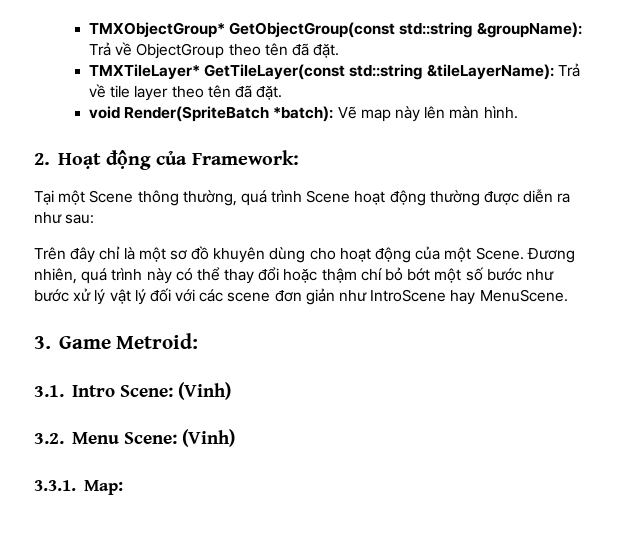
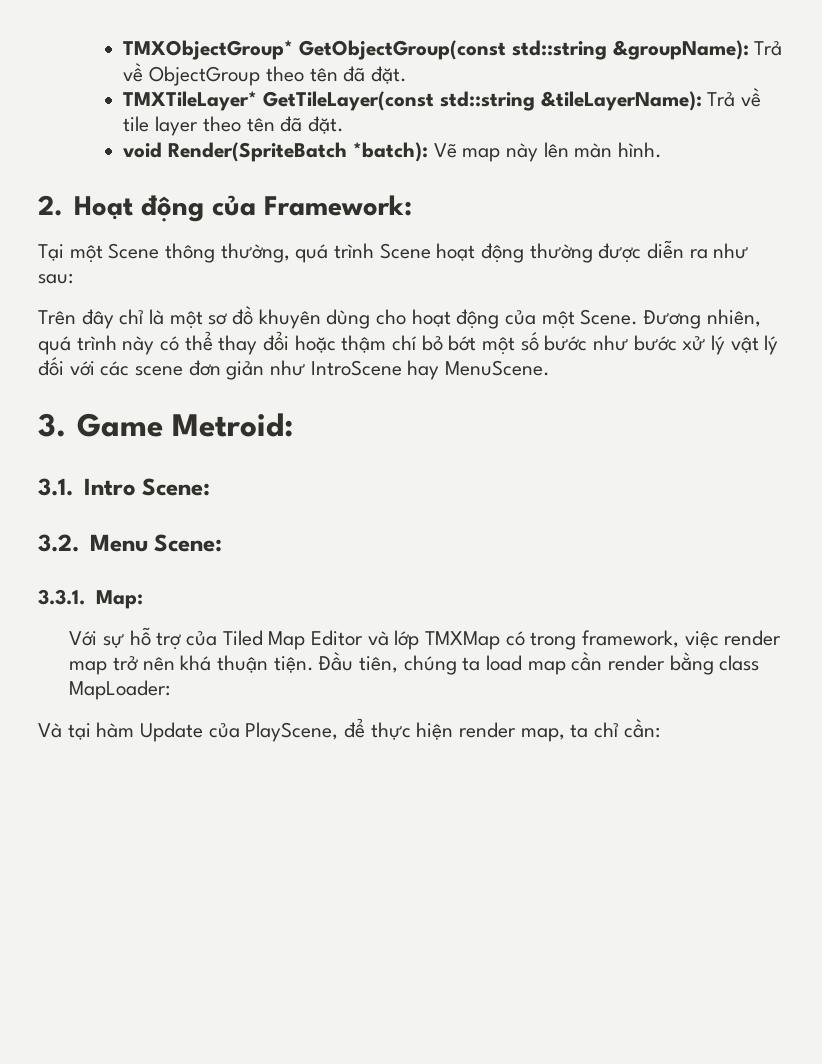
[177,382,231,400] (Vinh) -> (211, 487) none
[181,429,235,447] (Vinh) -> (223, 543) none
(123, 487) none -> [69,627,782,650] [69,652,760,675] [69,680,171,700] [38,718,660,742] // Với sự hỗ trợ của Tiled Map Editor và lớp TMXMap có trong framework, việc render map trở nên khá thuận tiện. Đầu tiên, chúng ta load map cần render bằng class MapLoader: // Và tại hàm Update của PlayScene, để thực hiện render map, ta chỉ cần:

